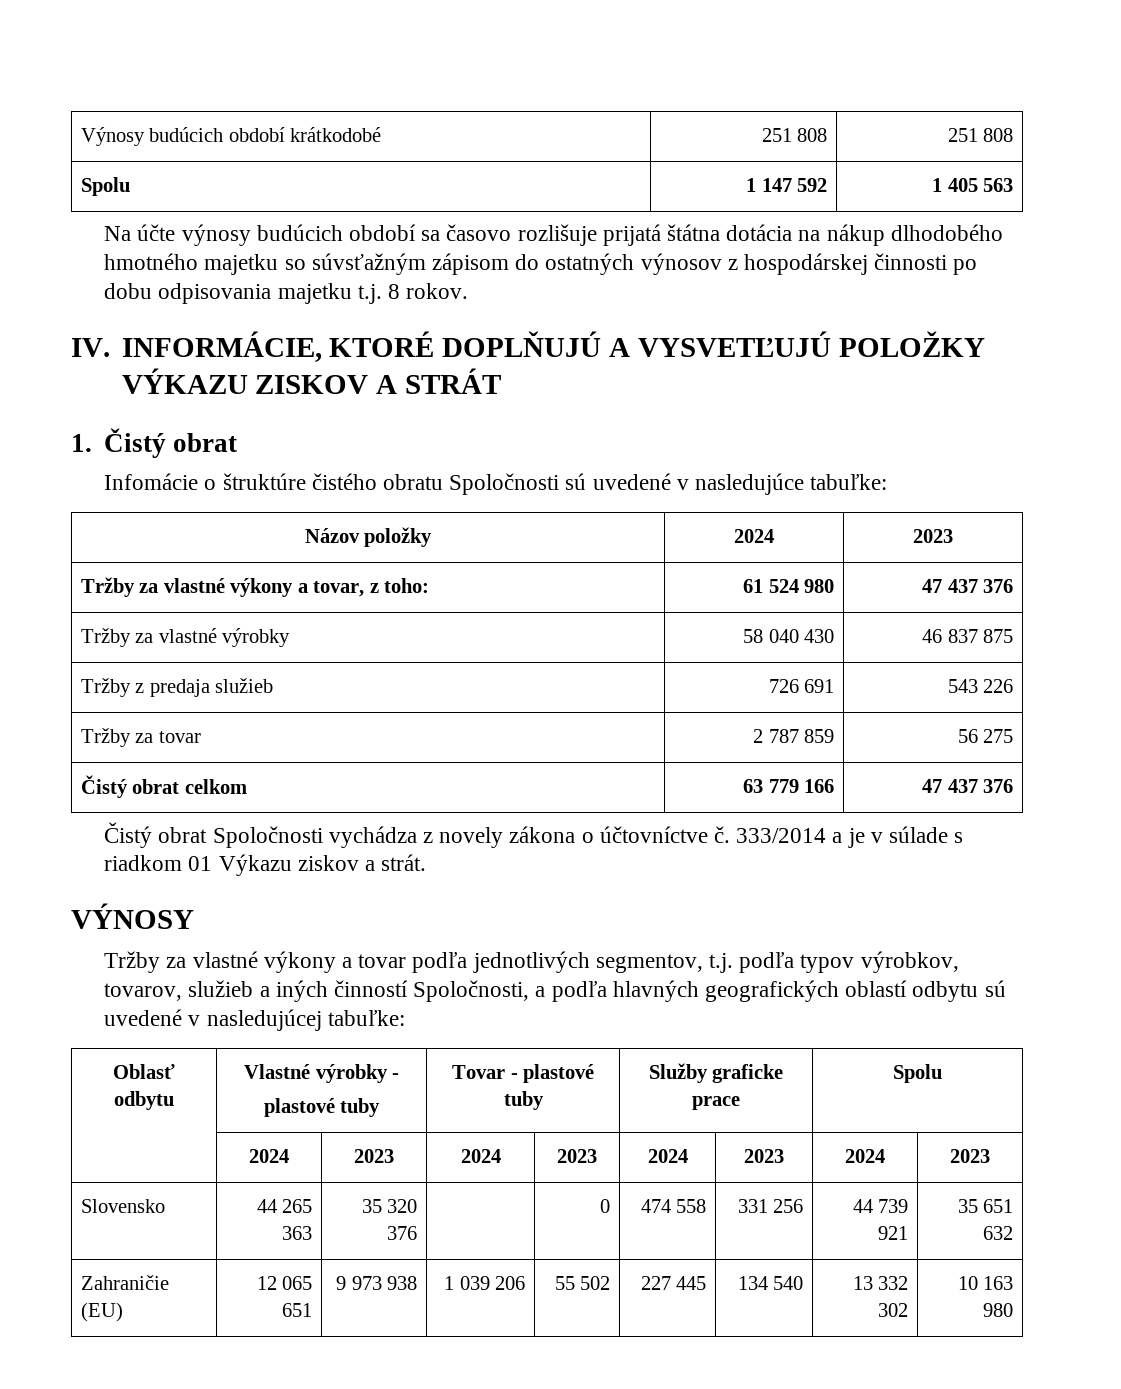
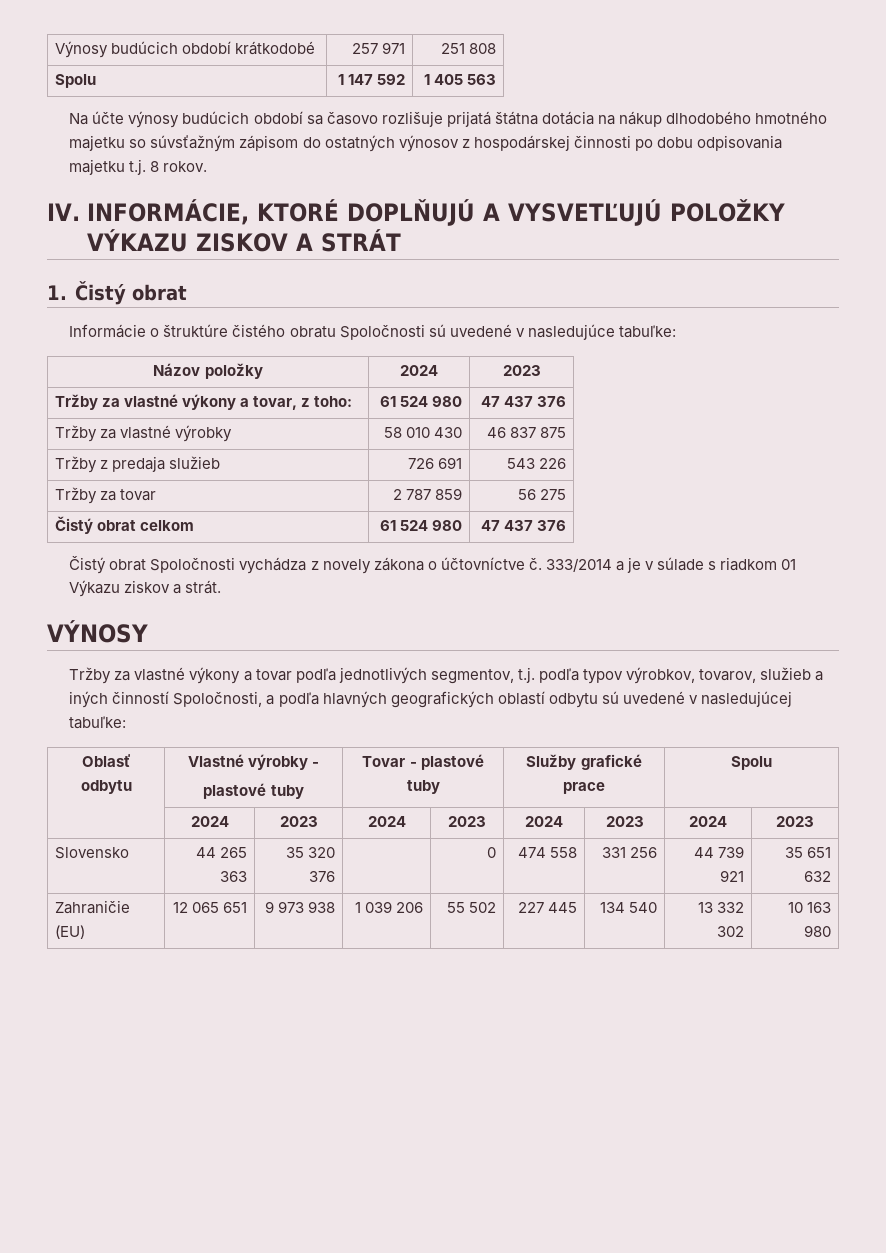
[761,128,828,142] 251 808 -> [352,42,406,54] 257 971
[104,473,199,490] Infomácie -> [69,324,147,338] Informácie
[768,629,799,643] 040 -> [406,427,431,438] 010
[743,779,835,793] 63 779 166 -> [380,520,463,531] 61 524 980
[712,1064,784,1083] graficke -> [580,754,642,770] grafické

